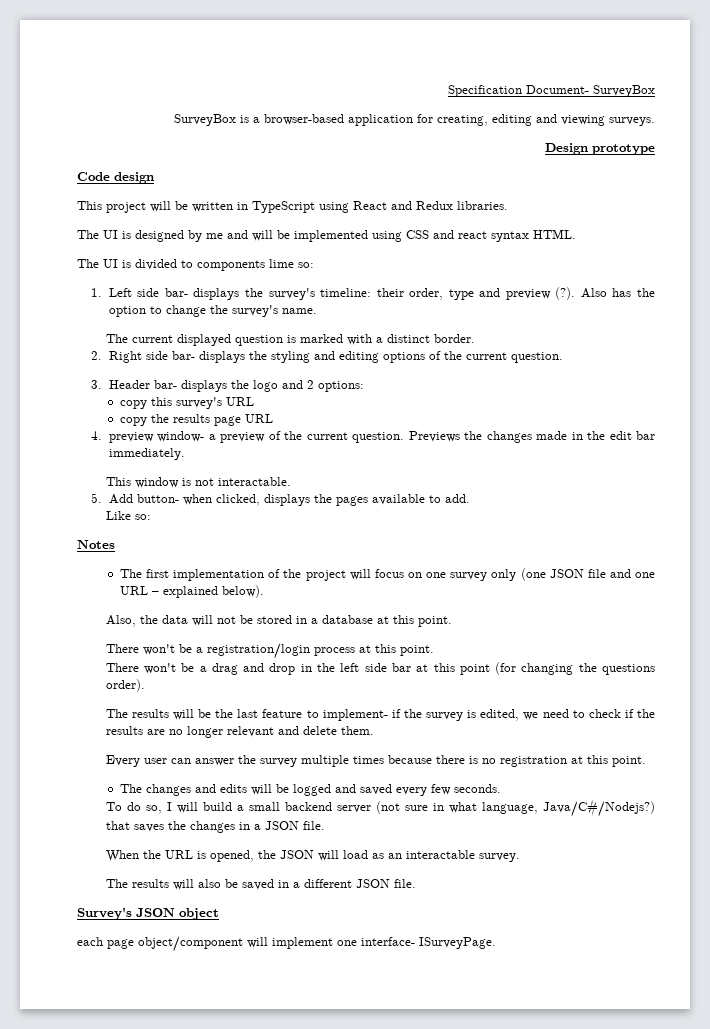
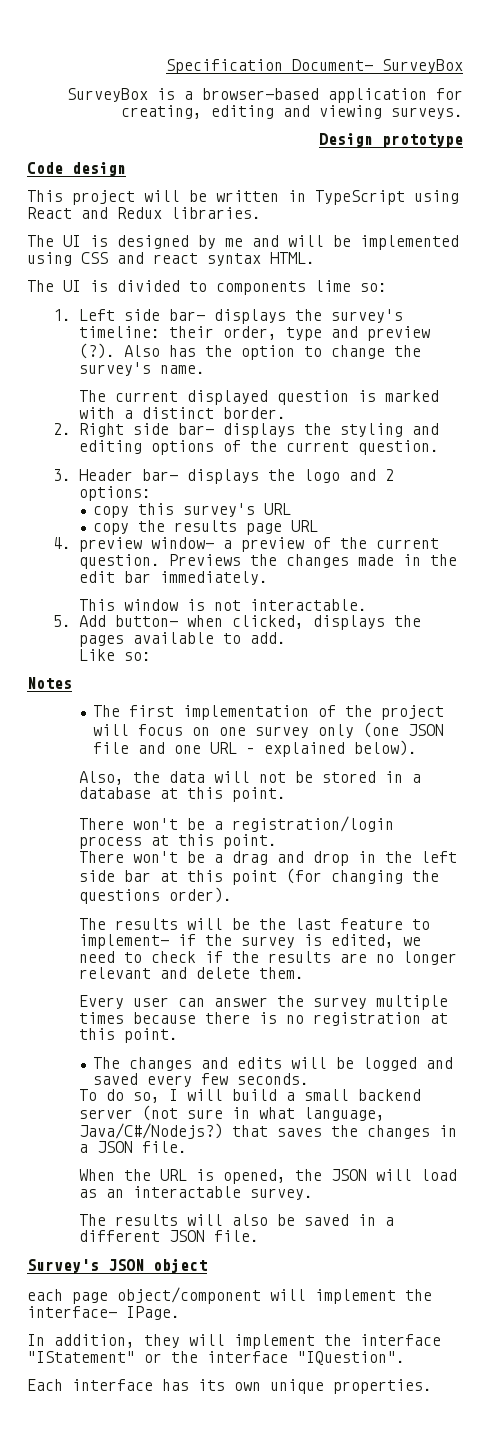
[337,937,496,949] one interface- ISurveyPage. -> [405,1289,432,1301] [27,1306,180,1320] [27,1334,441,1349] [27,1351,405,1365] [27,1379,432,1394] the interface- IPage. // In addition, they will implement the interface "IStatement" or the interface "IQuestion". // Each interface has its own unique properties.

